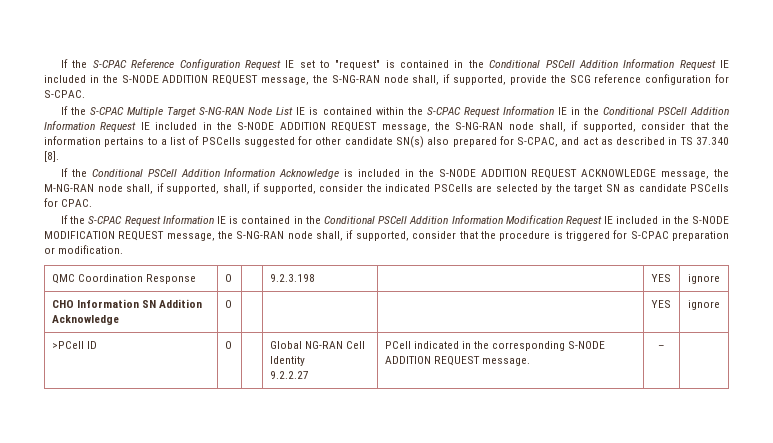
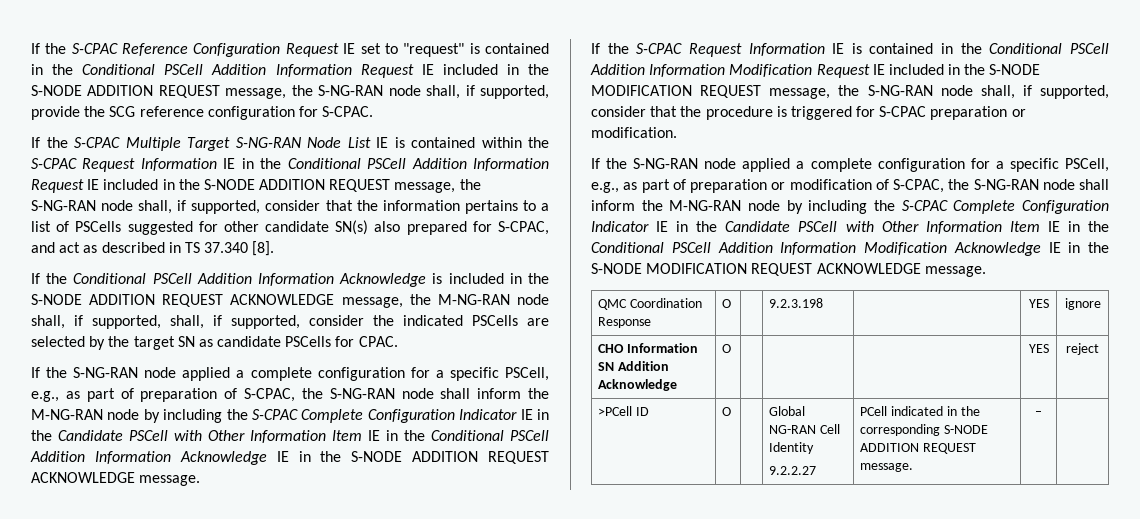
(93, 203) none -> [31,367,549,381] [31,388,549,402] [31,409,549,423] [31,430,549,443] [30,451,549,465] [31,472,201,486] // If the S-NG-RAN node applied a complete configuration for a specific PSCell, e.g., as part of preparation of S-CPAC, the S-NG-RAN node shall inform the M-NG-RAN node by including the S-CPAC Complete Configuration Indicator IE in the Candidate PSCell with Other Information Item IE in the Conditional PSCell Addition Information Acknowledge IE in the S-NODE ADDITION REQUEST ACKNOWLEDGE message.
(124, 249) none -> [591,158,1109,172] [591,179,1109,193] [591,200,1109,214] [591,221,1109,234] [591,242,1109,256] [591,263,986,277] // If the S-NG-RAN node applied a complete configuration for a specific PSCell, e.g., as part of preparation or modification of S-CPAC, the S-NG-RAN node shall inform the M-NG-RAN node by including the S-CPAC Complete Configuration Indicator IE in the Candidate PSCell with Other Information Item IE in the Conditional PSCell Addition Information Modification Acknowledge IE in the S-NODE MODIFICATION REQUEST ACKNOWLEDGE message.
[688,300,720,310] ignore -> [1066,343,1099,355] reject

